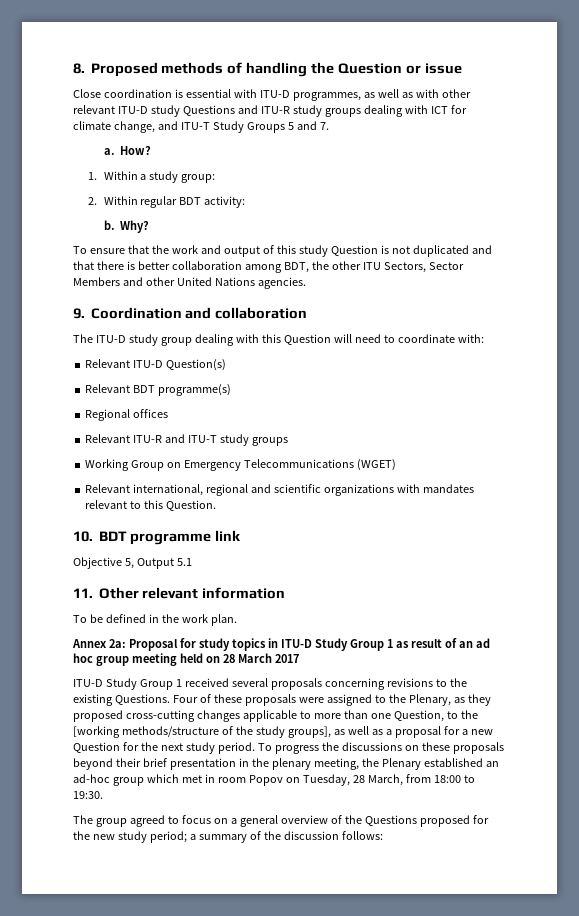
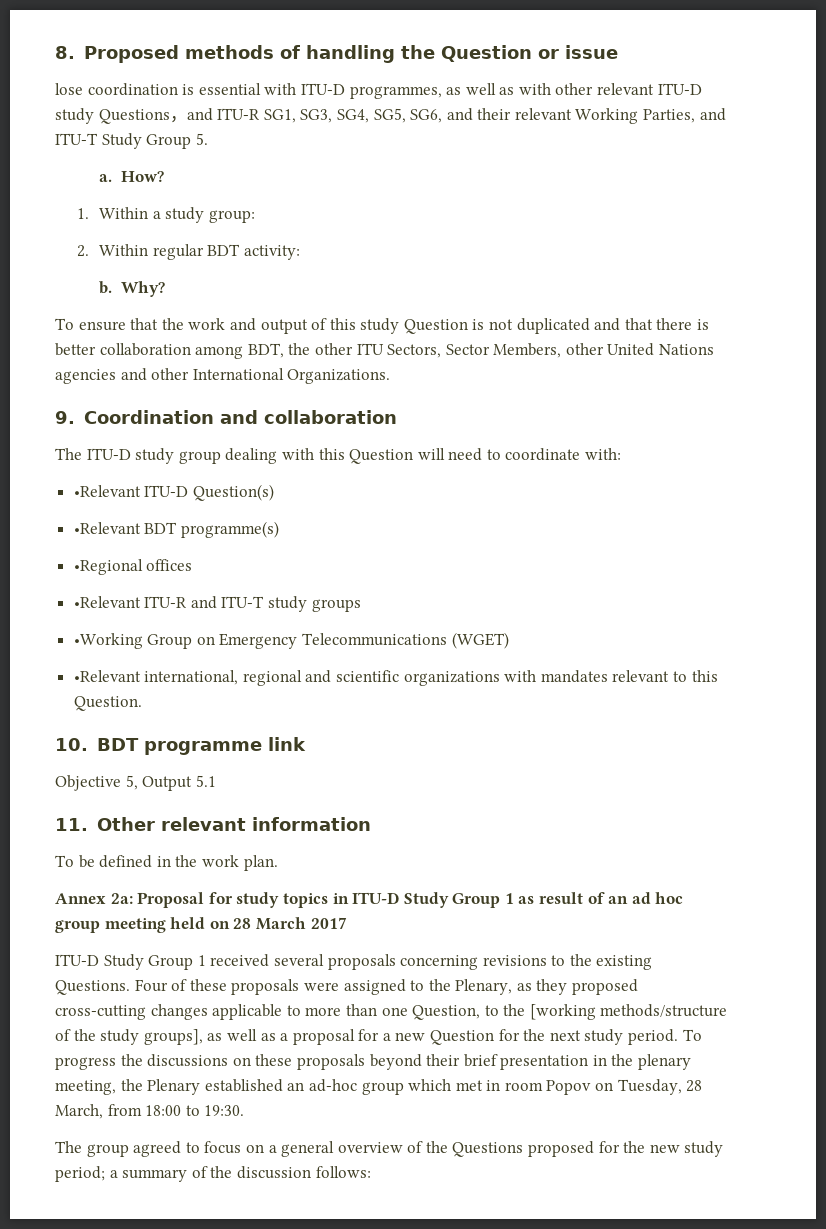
[73,89,101,98] Close -> [55,83,83,95] lose
(235, 110) none -> [169,116,187,123] ，
[292,105,467,117] [73,121,329,133] study groups dealing with ICT for climate change, and ITU-T Study Groups 5 and 7. -> [263,108,726,124] [55,133,208,149] SG1, SG3, SG4, SG5, SG6, and their relevant Working Parties, and ITU-T Study Group 5.
[73,277,143,286] Members and -> [493,343,562,358] Members,
[257,277,306,289] agencies. -> [55,368,391,384] agencies and other International Organizations.
[85,359,131,368] Relevant -> [73,485,141,497] •Relevant
[85,384,131,393] Relevant -> [73,522,141,534] •Relevant
[85,409,131,421] Regional -> [73,559,143,575] •Regional
[85,434,131,443] Relevant -> [73,596,141,608] •Relevant
[85,459,130,471] Working -> [73,633,143,649] •Working
[85,484,131,493] Relevant -> [73,670,141,682] •Relevant

